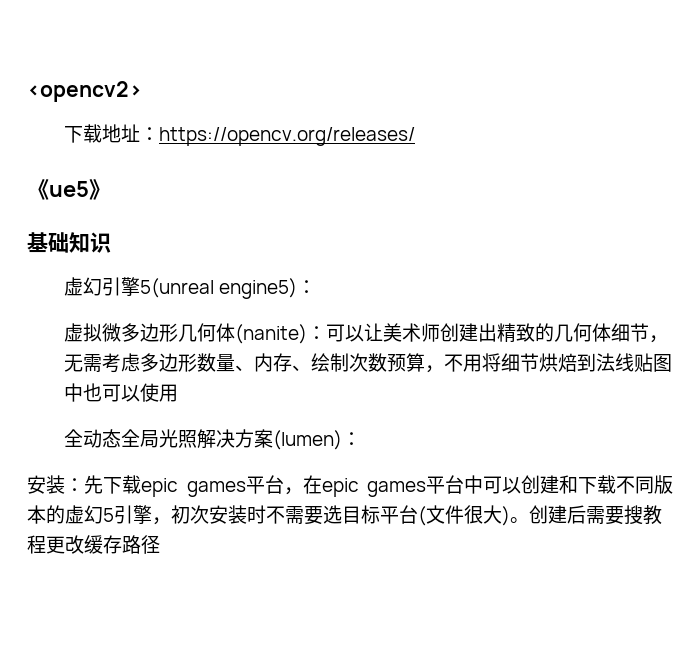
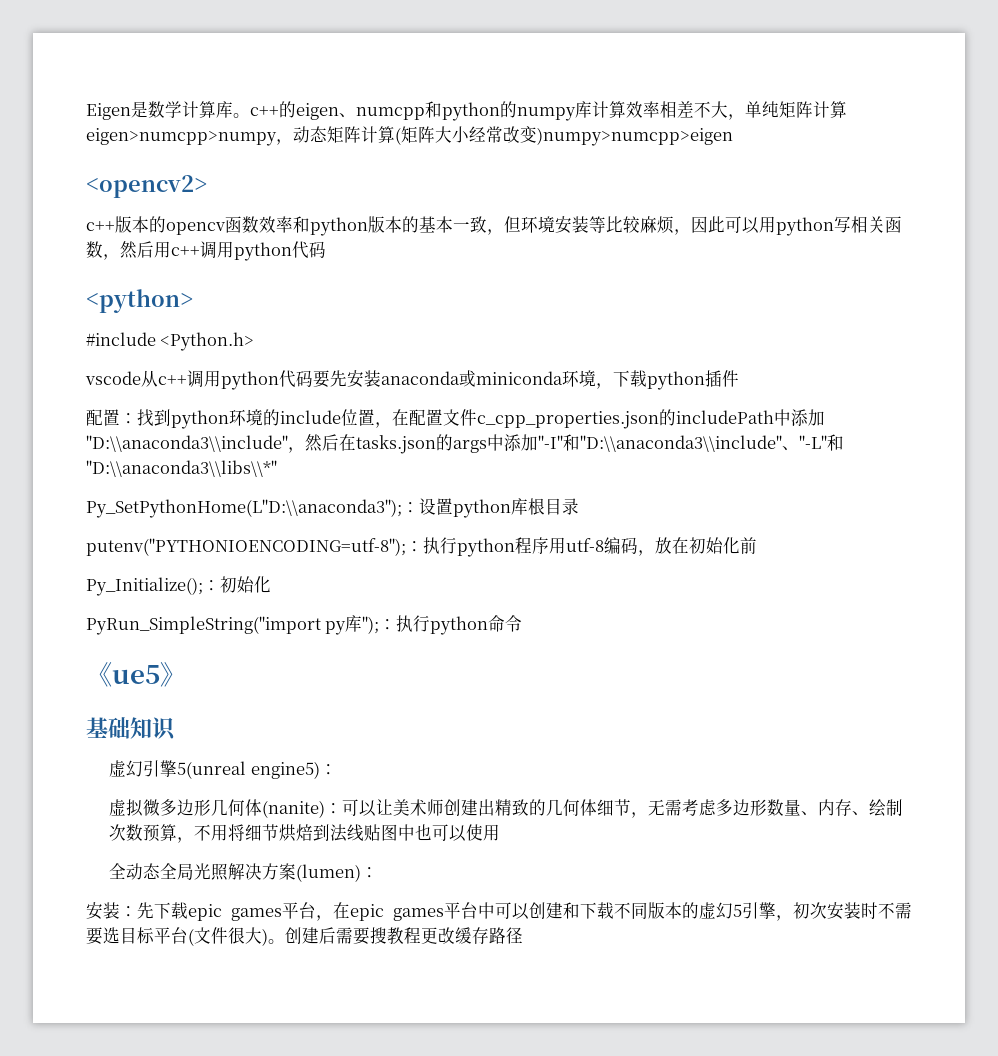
[27,81,142,102] [64,124,416,146] <opencv2> // 下载地址：https://opencv.org/releases/ -> [86,101,847,121] [86,126,733,146] [86,175,207,198] [86,216,902,236] [86,241,326,261] [86,289,193,313] [86,332,255,351] [85,370,739,390] [86,409,825,429] [86,434,844,454] [86,460,277,477] [86,498,579,518] [86,537,757,557] [86,576,271,596] [86,615,523,635] Eigen是数学计算库。c++的eigen、numcpp和python的numpy库计算效率相差不大，单纯矩阵计算eigen>numcpp>numpy，动态矩阵计算(矩阵大小经常改变)numpy>numcpp>eigen // <opencv2> // c++版本的opencv函数效率和python版本的基本一致，但环境安装等比较麻烦，因此可以用python写相关函数，然后用c++调用python代码 // <python> // #include <Python.h> // vscode从c++调用python代码要先安装anaconda或miniconda环境，下载python插件 // 配置：找到python环境的include位置，在配置文件c_cpp_properties.json的includePath中添加"D:\\anaconda3\\include"，然后在tasks.json的args中添加"-I"和"D:\\anaconda3\\include"、"-L"和"D:\\anaconda3\\libs\\*" // Py_SetPythonHome(L"D:\\anaconda3");：设置python库根目录 // putenv("PYTHONIOENCODING=utf-8");：执行python程序用utf-8编码，放在初始化前 // Py_Initialize();：初始化 // PyRun_SimpleString("import py库");：执行python命令

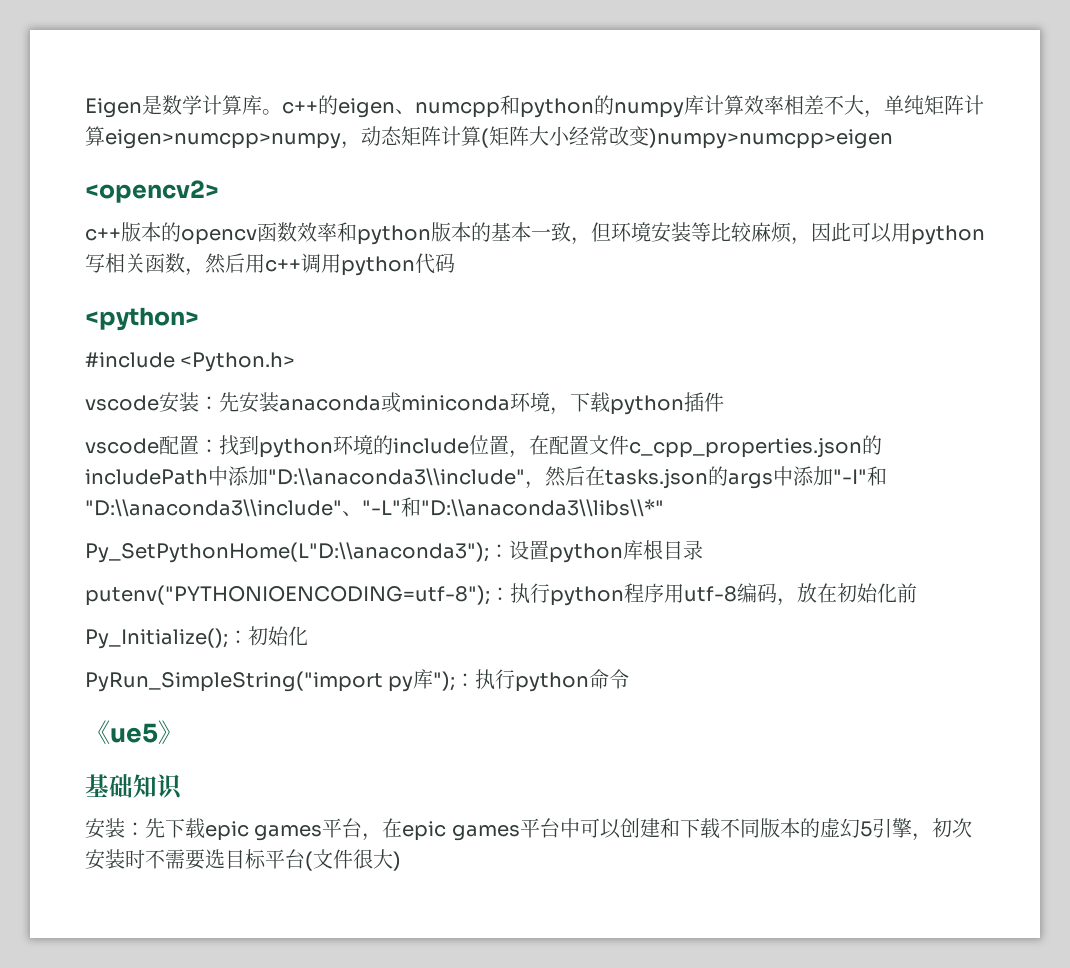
[141,370,330,390] 从c++调用python代码要 -> [159,392,219,413] 安装：
(739, 378) none -> [85,438,159,454] vscode
[109,760,337,779] [109,799,904,818] [109,824,501,843] [109,863,379,882] // 虚幻引擎5(unreal engine5)： // 虚拟微多边形几何体(nanite)：可以让美术师创建出精致的几何体细节，无需考虑多边形数量、内存、绘制次数预算，不用将细节烘焙到法线贴图中也可以使用 // 全动态全局光照解决方案(lumen)： -> (183, 787) none
[268,927,523,945] 。创建后需要搜教程更改缓存路径 -> (401, 861) none

